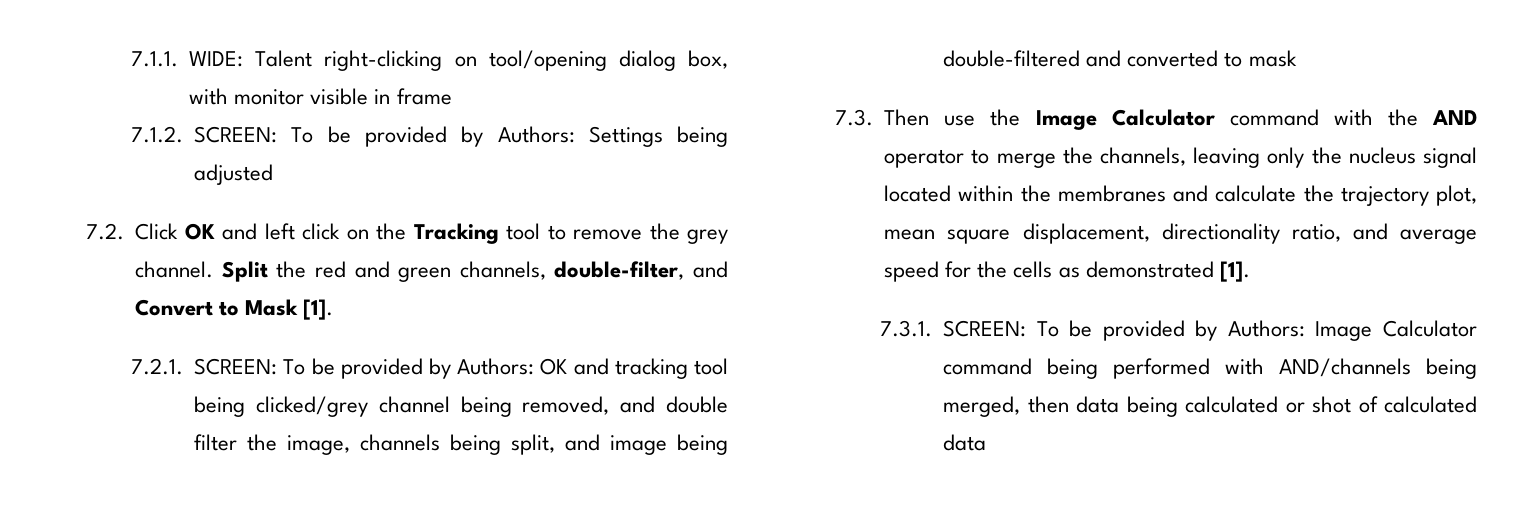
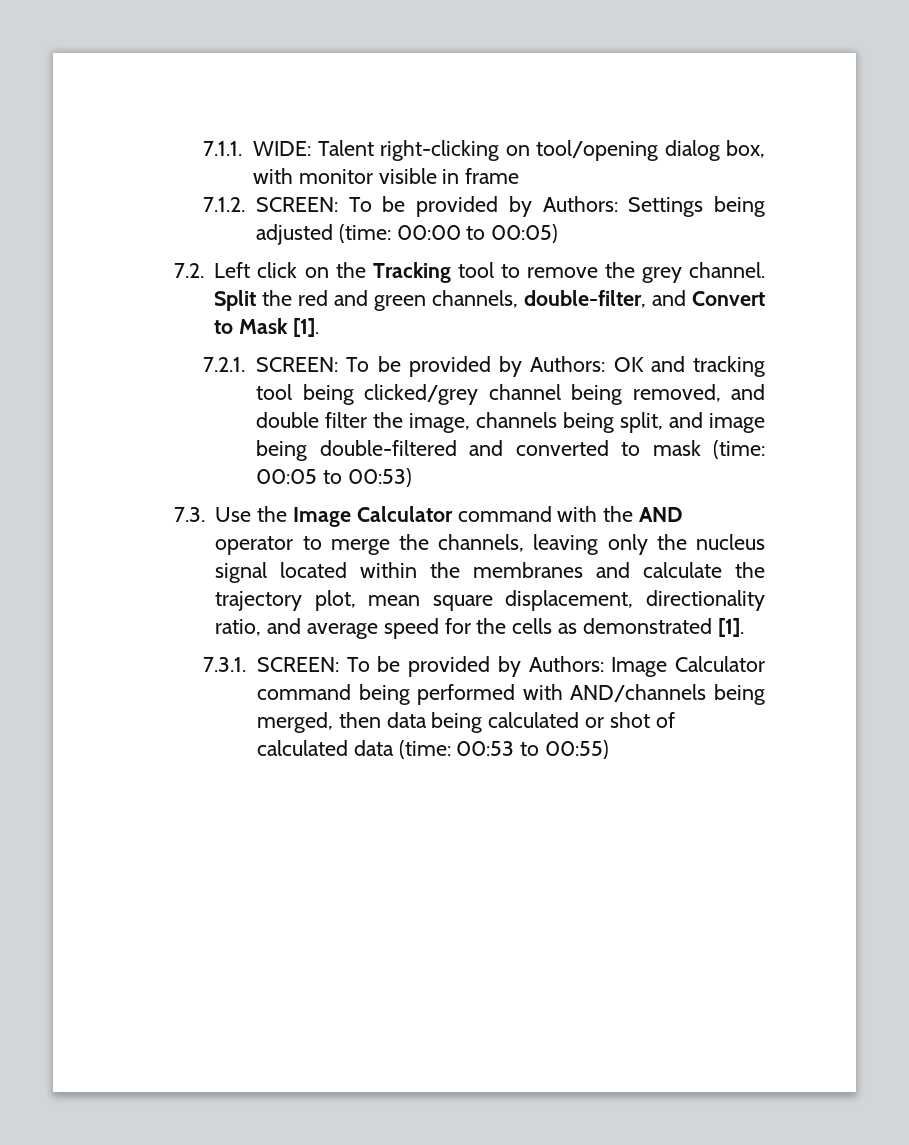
[85,223,295,240] // 7.2. Click OK and left -> [338,224,559,243] [173,262,251,278] (time: 00:00 to 00:05) // 7.2. Left
(1297, 58) none -> [713,440,765,459] [256,468,412,487] (time: 00:05 to 00:53)
[884,109,976,126] Then use -> [215,507,252,522] Use
(987, 442) none -> [398,740,610,759] (time: 00:53 to 00:55)

